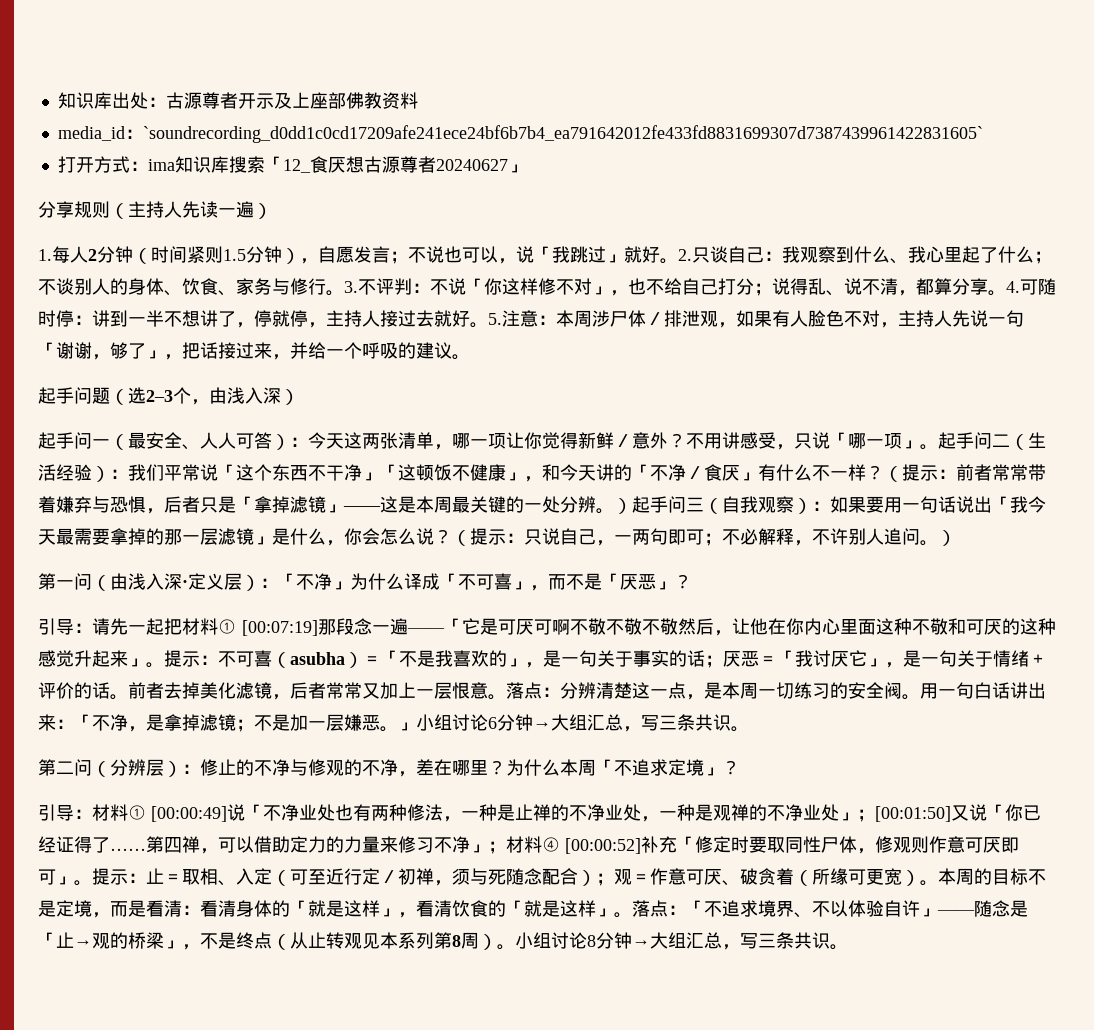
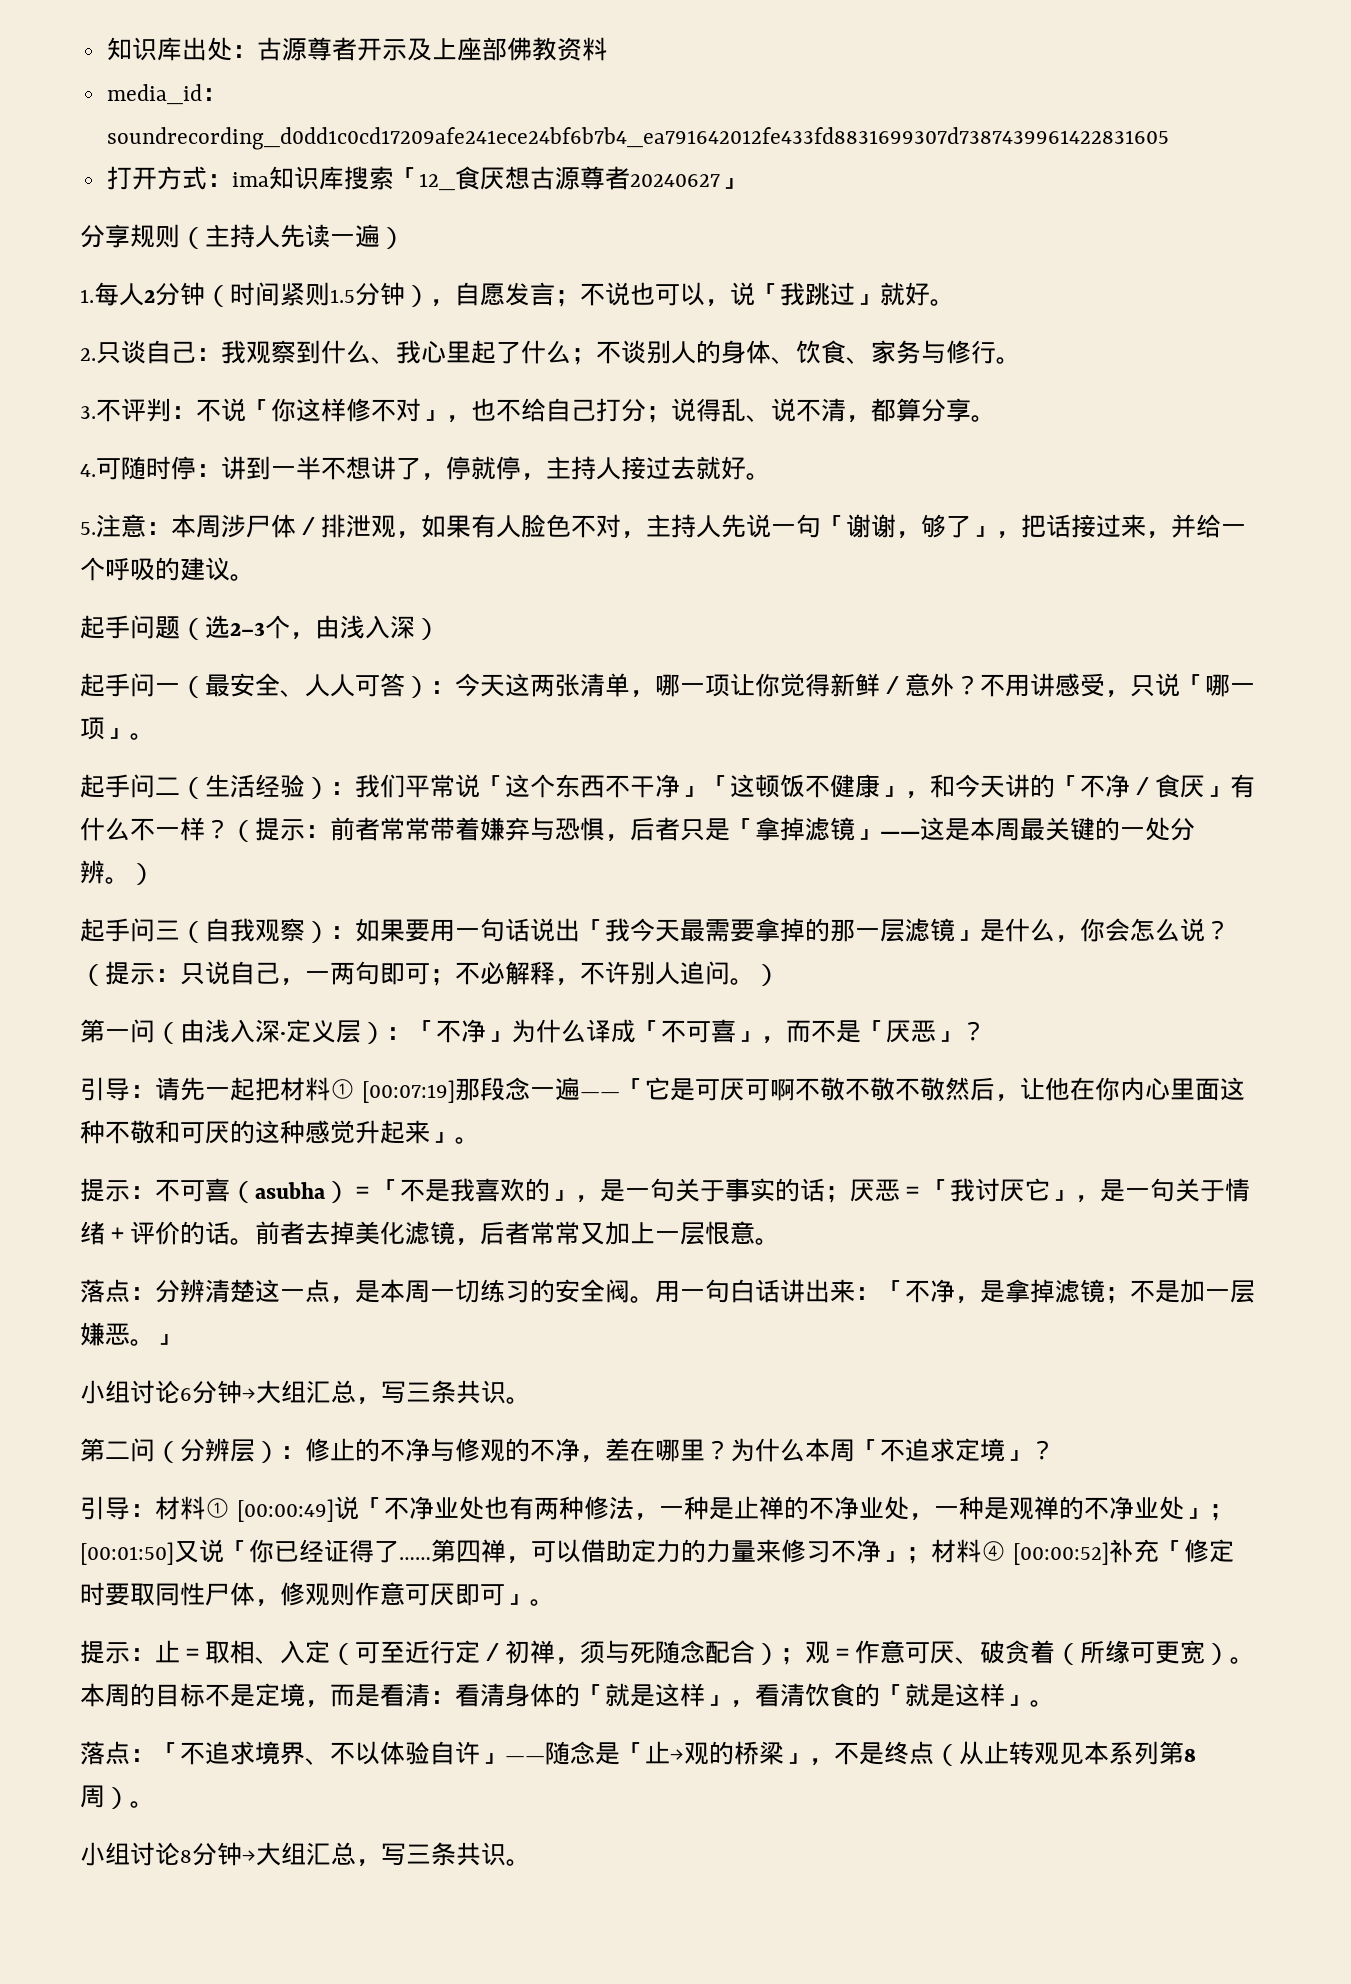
[142,125,983,143] `soundrecording_d0dd1c0cd17209afe241ece24bf6b7b4_ea791642012fe433fd8831699307d7387439961422831605` -> [106,127,1169,150] soundrecording_d0dd1c0cd17209afe241ece24bf6b7b4_ea791642012fe433fd8831699307d7387439961422831605
(678, 261) none -> (955, 302) //
(344, 293) none -> (1021, 360) //
(1006, 293) none -> (996, 418) //
(488, 325) none -> (771, 476) //
(938, 447) none -> (155, 736) //
(632, 506) none -> (155, 874) //
(164, 665) none -> (480, 1140) //
(506, 697) none -> (780, 1241) //
(416, 726) none -> (180, 1339) //
(92, 883) none -> (555, 1602) //
(632, 915) none -> (1055, 1703) //
(515, 947) none -> (155, 1804) //

